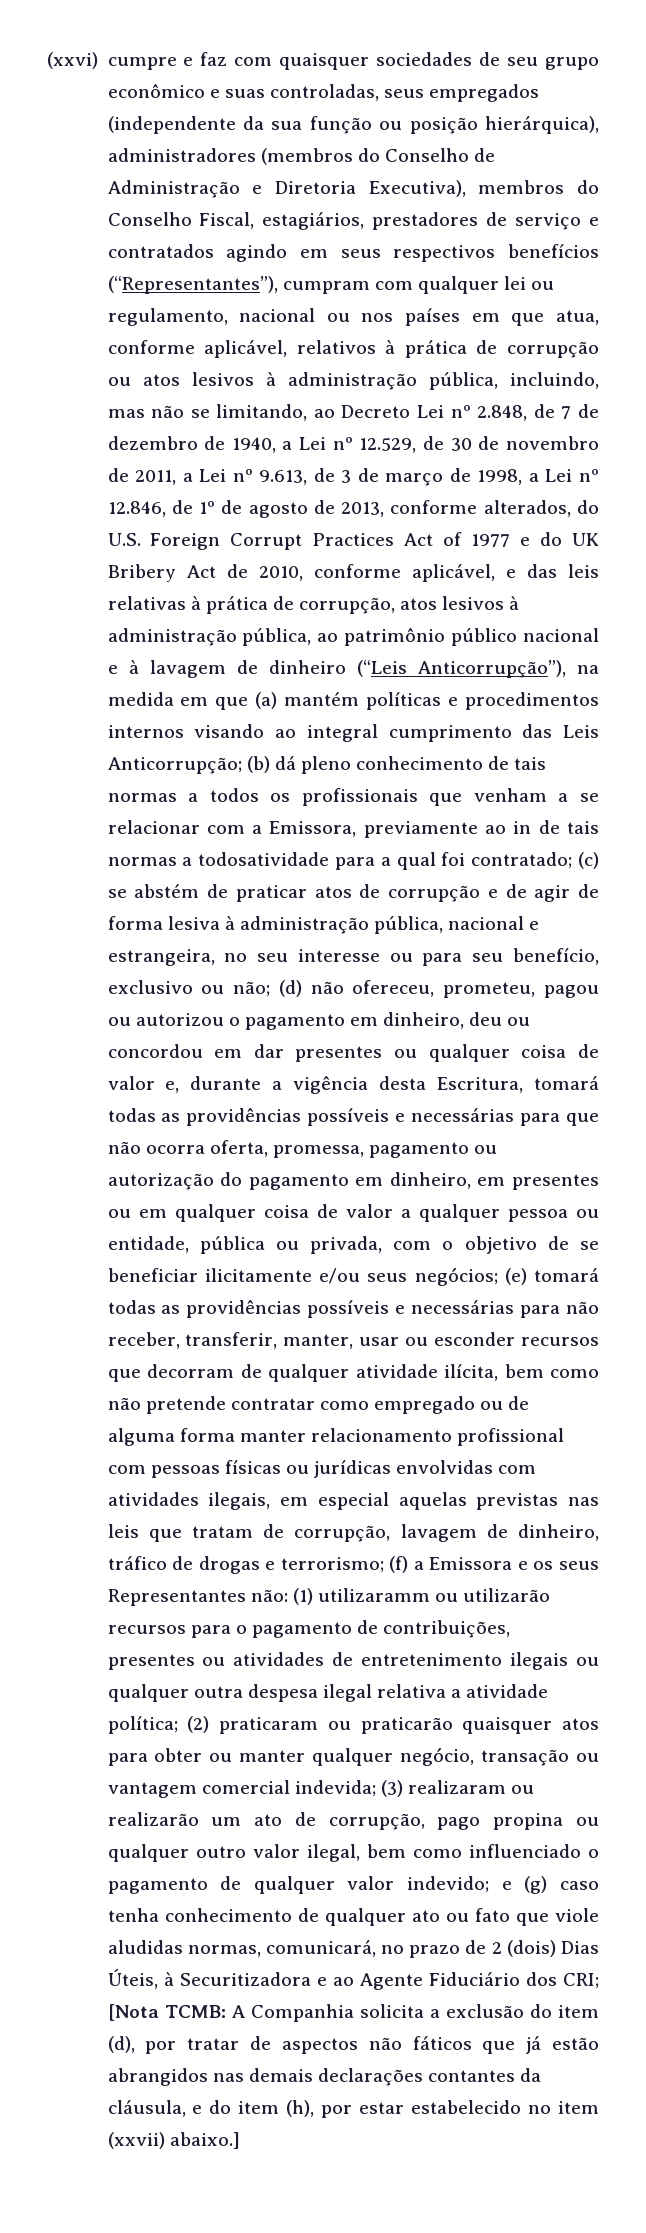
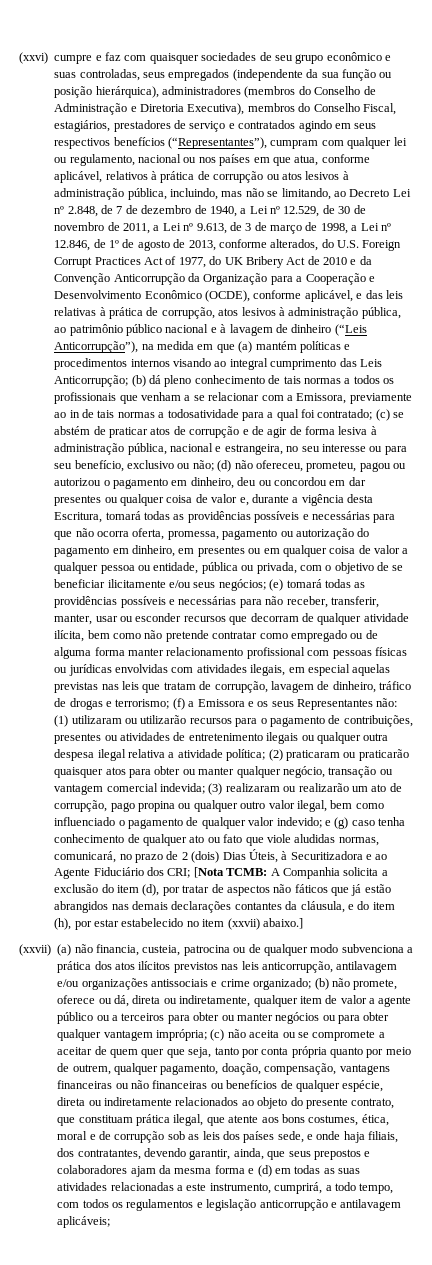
[471,534,531,547] 1977 e -> [178,257,206,268] 1977,
[258,566,303,581] 2010, -> [323,256,372,265] [54,273,375,285] [54,290,250,302] 2010 e da Convenção Anticorrupção da Organização para a Cooperação e Desenvolvimento Econômico (OCDE),
[317,1588,430,1602] utilizaramm -> [71,715,122,724] utilizaram
(240, 2140) none -> [19,944,413,956] [57,961,398,973] [57,978,398,990] [57,995,412,1007] [57,1012,390,1024] [57,1029,385,1041] [57,1046,411,1058] [57,1063,390,1075] [57,1080,384,1092] [57,1097,395,1109] [57,1114,389,1126] [57,1131,399,1143] [57,1148,371,1160] [57,1165,360,1177] [57,1182,394,1194] [57,1199,402,1211] [57,1216,111,1228] // (xxvii) (a) não financia, custeia, patrocina ou de qualquer modo subvenciona a prática dos atos ilícitos previstos nas leis anticorrupção, antilavagem e/ou organizações antissociais e crime organizado; (b) não promete, oferece ou dá, direta ou indiretamente, qualquer item de valor a agente público ou a terceiros para obter ou manter negócios ou para obter qualquer vantagem imprópria; (c) não aceita ou se compromete a aceitar de quem quer que seja, tanto por conta própria quanto por meio de outrem, qualquer pagamento, doação, compensação, vantagens financeiras ou não financeiras ou benefícios de qualquer espécie, direta ou indiretamente relacionados ao objeto do presente contrato, que constituam prática ilegal, que atente aos bons costumes, ética, moral e de corrupção sob as leis dos países sede, e onde haja filiais, dos contratantes, devendo garantir, ainda, que seus prepostos e colaboradores ajam da mesma forma e (d) em todas as suas atividades relacionadas a este instrumento, cumprirá, a todo tempo, com todos os regulamentos e legislação anticorrupção e antilavagem aplicáveis;

